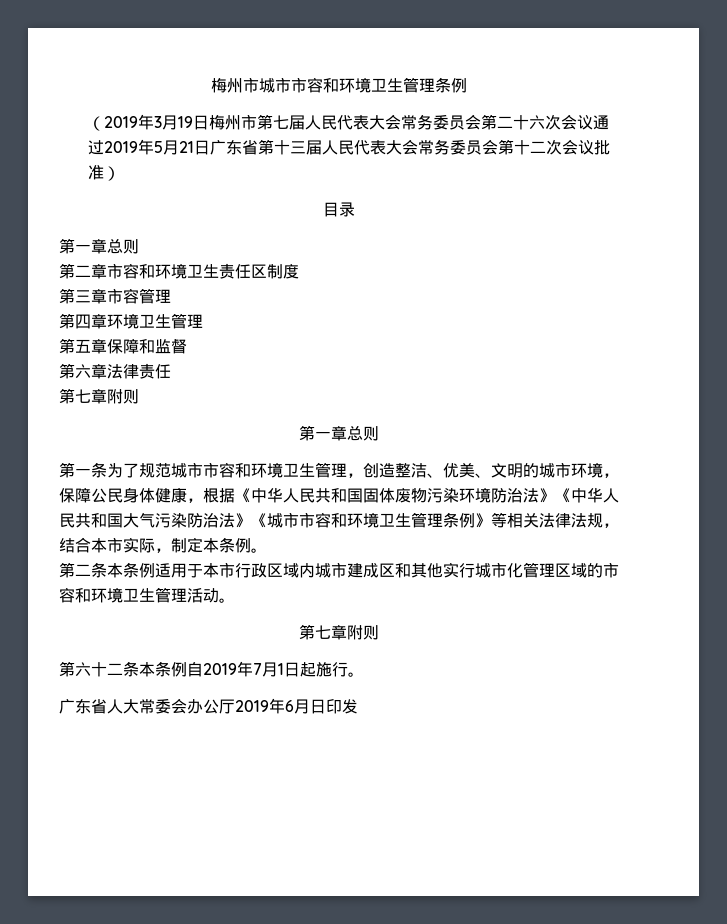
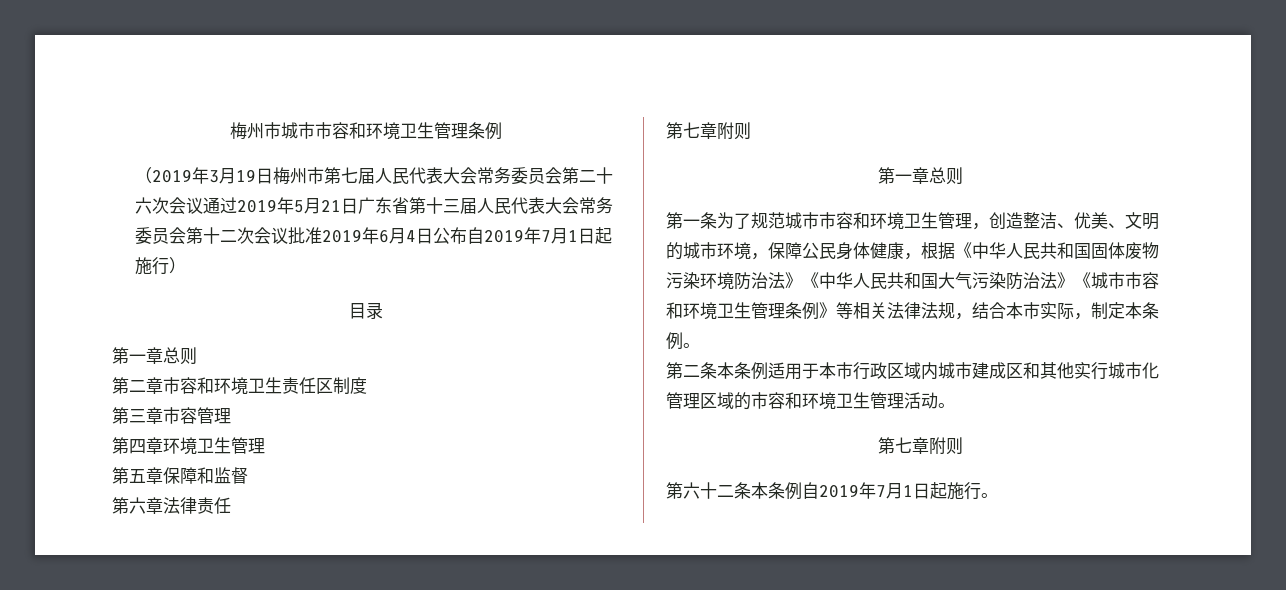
(104, 172) none -> [321,227,612,244] [134,257,169,275] 2019年6月4日公布自2019年7月1日起施行
[59,698,358,714] // 广东省人大常委会办公厅2019年6月日印发 -> (998, 495) none

